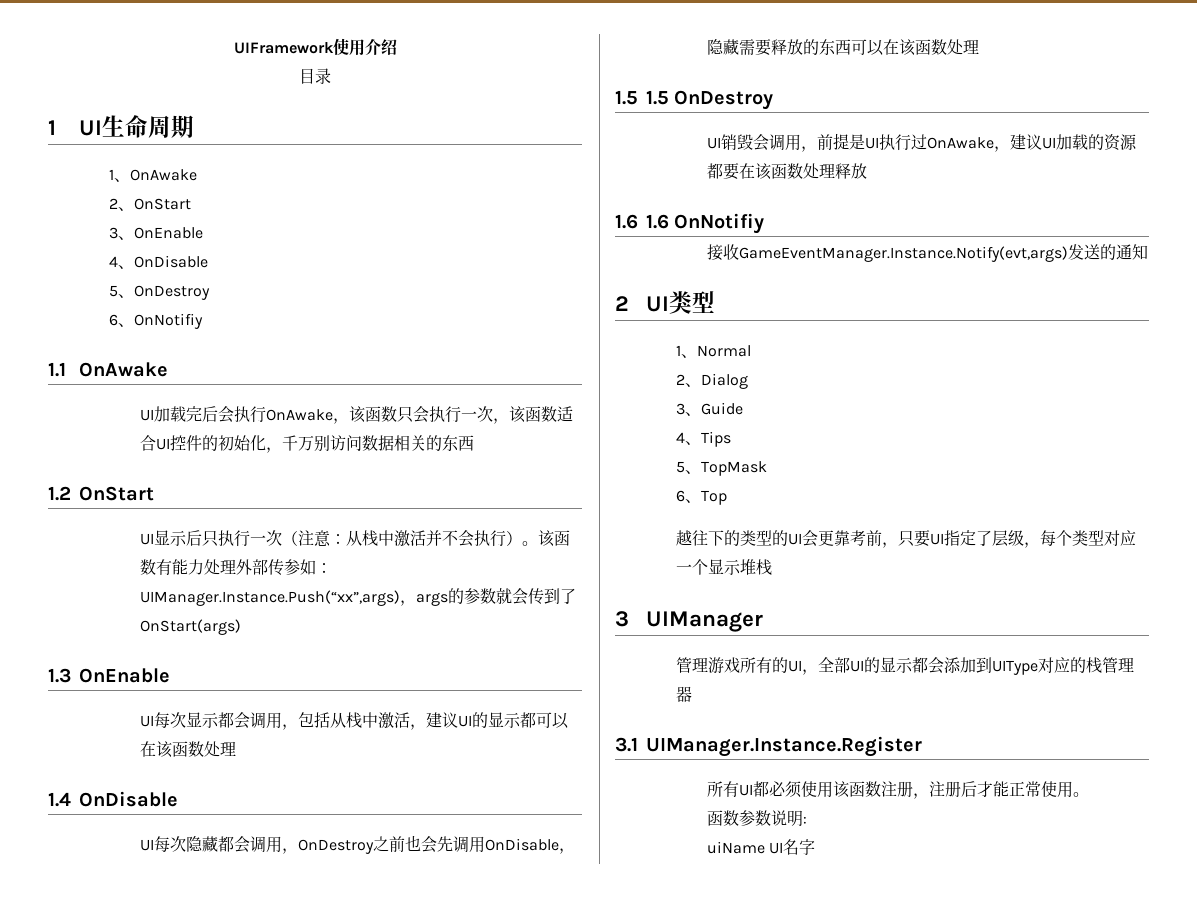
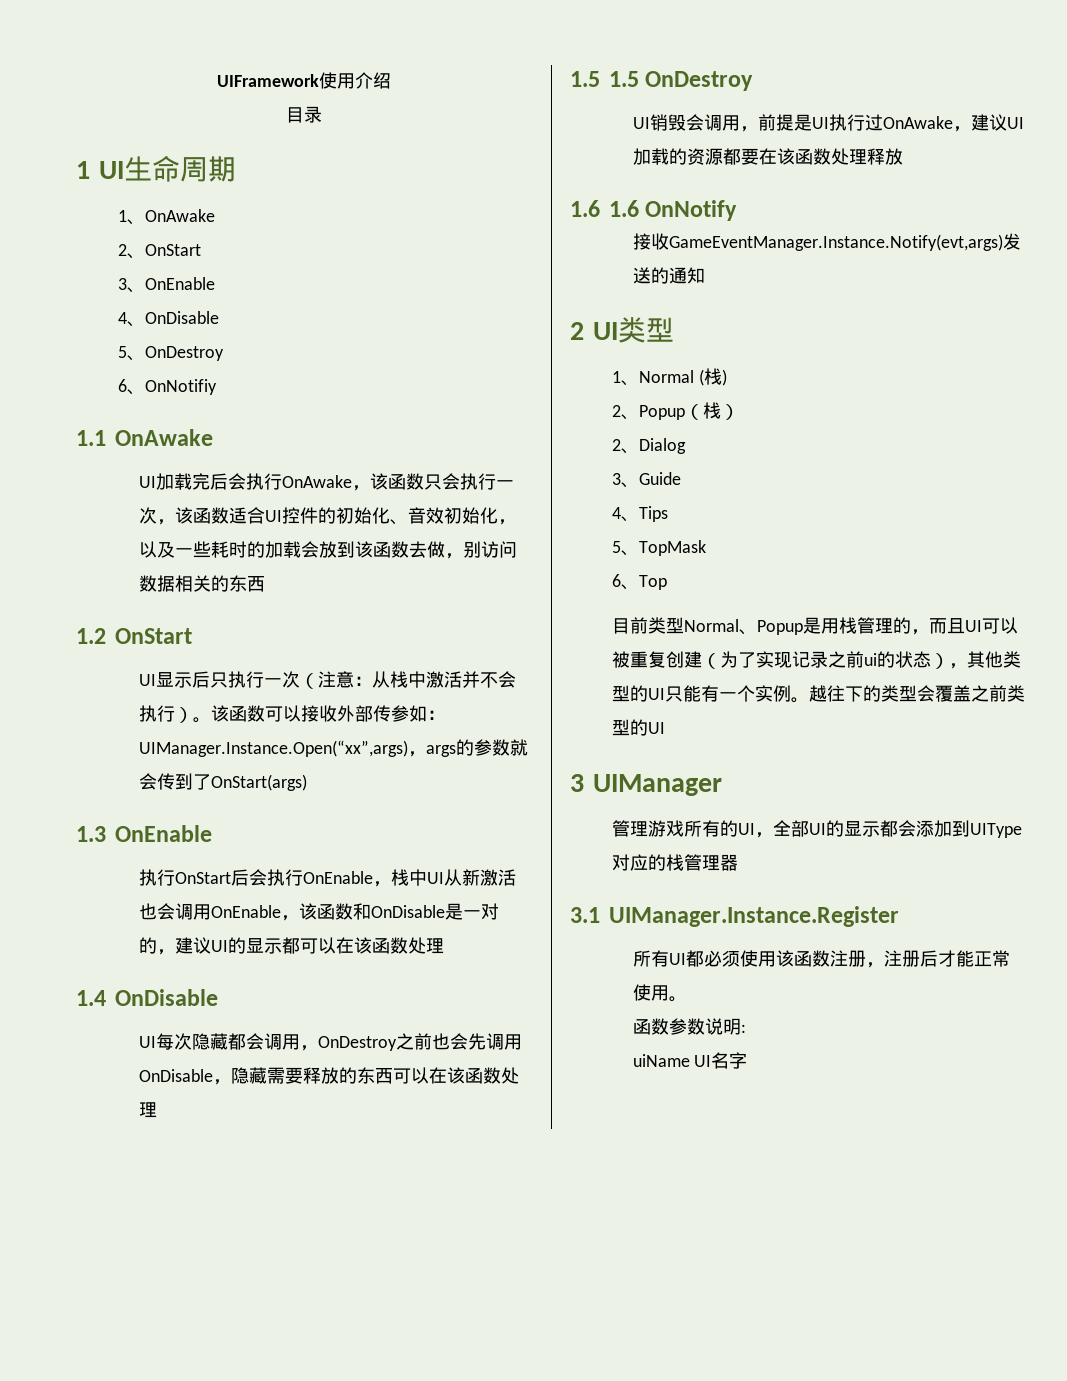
[265,435,314,453] ，千万 -> [389,507,516,525] [138,541,463,559] 、音效初始化，以及一些耗时的加载会放到该函数去做，
[155,559,236,575] 有能力处理 -> [264,705,337,722] 可以接收
[139,590,400,606] UIManager.Instance.Push(“xx”,args) -> [138,740,408,757] UIManager.Instance.Open(“xx”,args)
[139,712,410,730] UI每次显示都会调用，包括从栈中激活 -> [138,869,516,887] [138,903,499,921] [138,937,157,954] 执行OnStart后会执行OnEnable，栈中UI从新激活也会调用OnEnable，该函数和OnDisable是一对的
[674,213,765,234] OnNotifiy -> [645,200,738,221] OnNotify
(752, 351) none -> [698,368,727,386] [611,402,739,420] (栈) // 2、Popup（栈）
[676,530,1137,548] [676,559,773,575] 越往下的类型的UI会更靠考前，只要UI指定了层级，每个类型对应一个显示堆栈 -> [611,617,1018,635] [611,651,1021,669] [611,685,1025,703] [611,719,665,736] 目前类型Normal、Popup是用栈管理的，而且UI可以被重复创建（为了实现记录之前ui的状态），其他类型的UI只能有一个实例。越往下的类型会覆盖之前类型的UI

